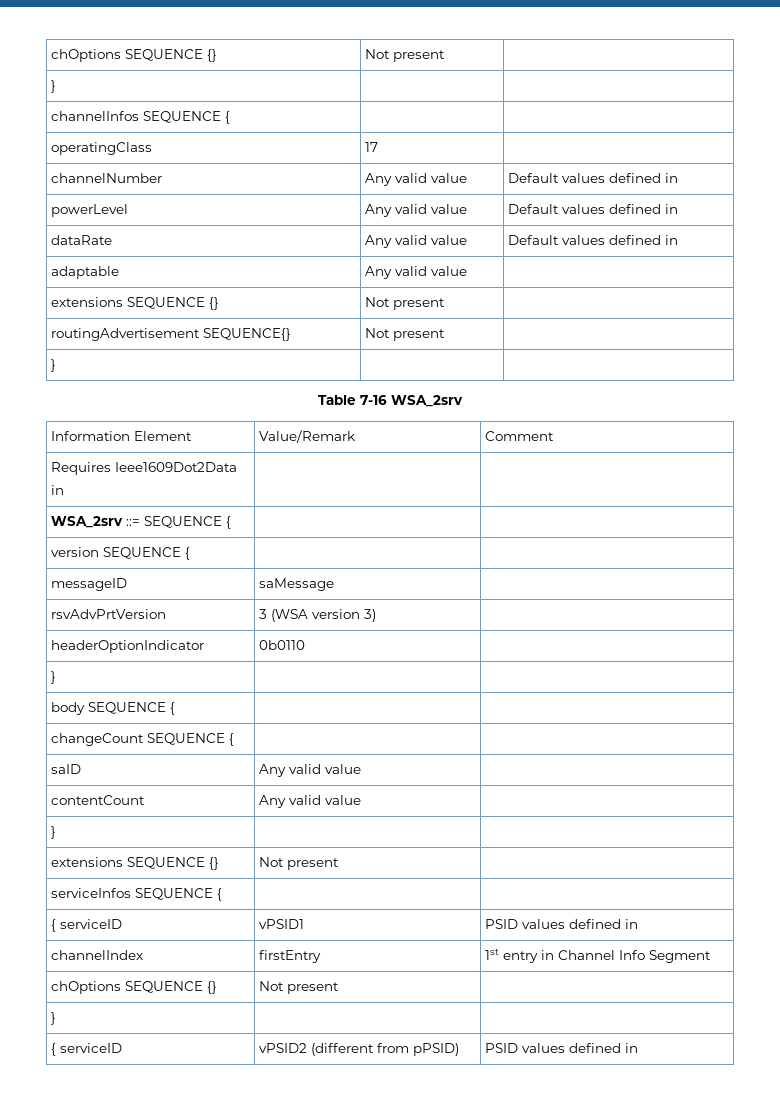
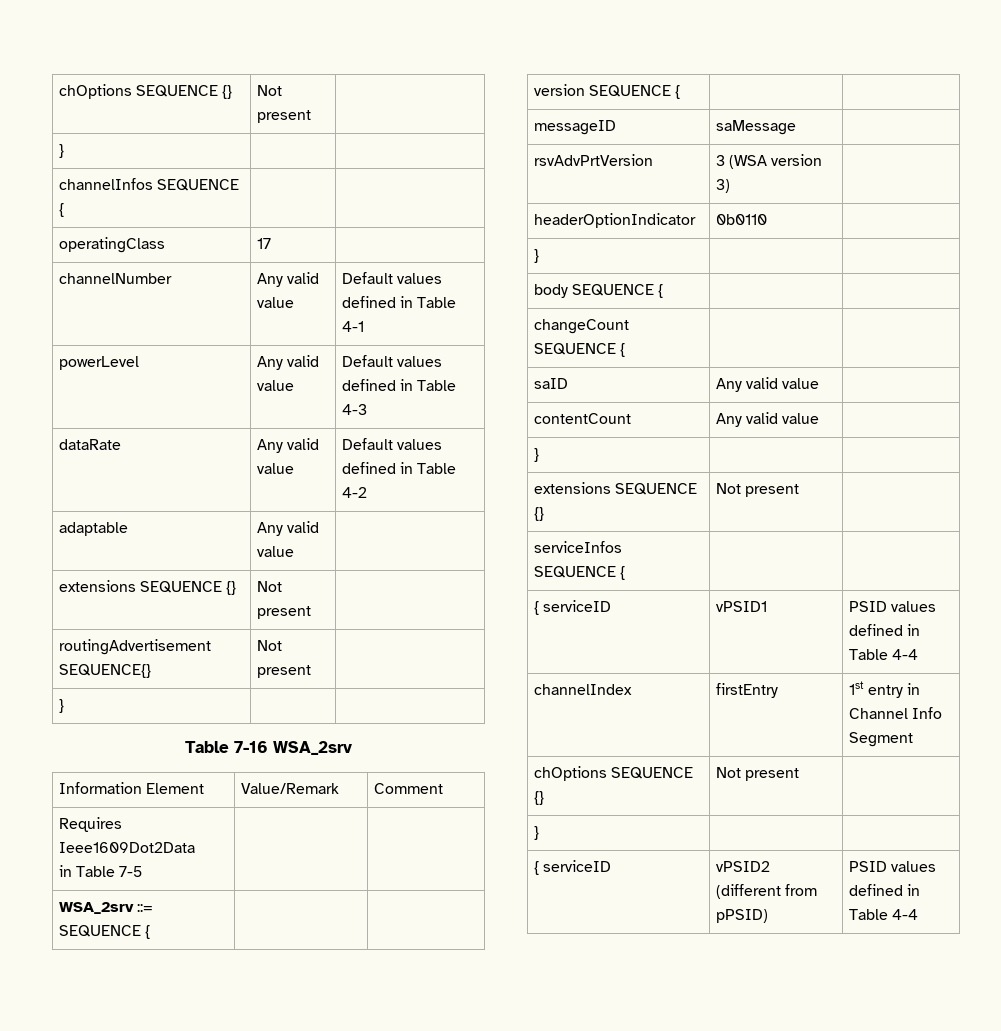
(679, 178) none -> [417,297,457,308] [342,321,365,332] Table 4-1
(679, 209) none -> [417,380,457,391] [342,404,368,415] Table 4-3
(679, 240) none -> [417,463,457,474] [342,487,368,498] Table 4-2
(65, 490) none -> [76,866,143,877] Table 7-5
(639, 924) none -> [849,649,919,660] Table 4-4
(639, 1048) none -> [849,909,919,920] Table 4-4

